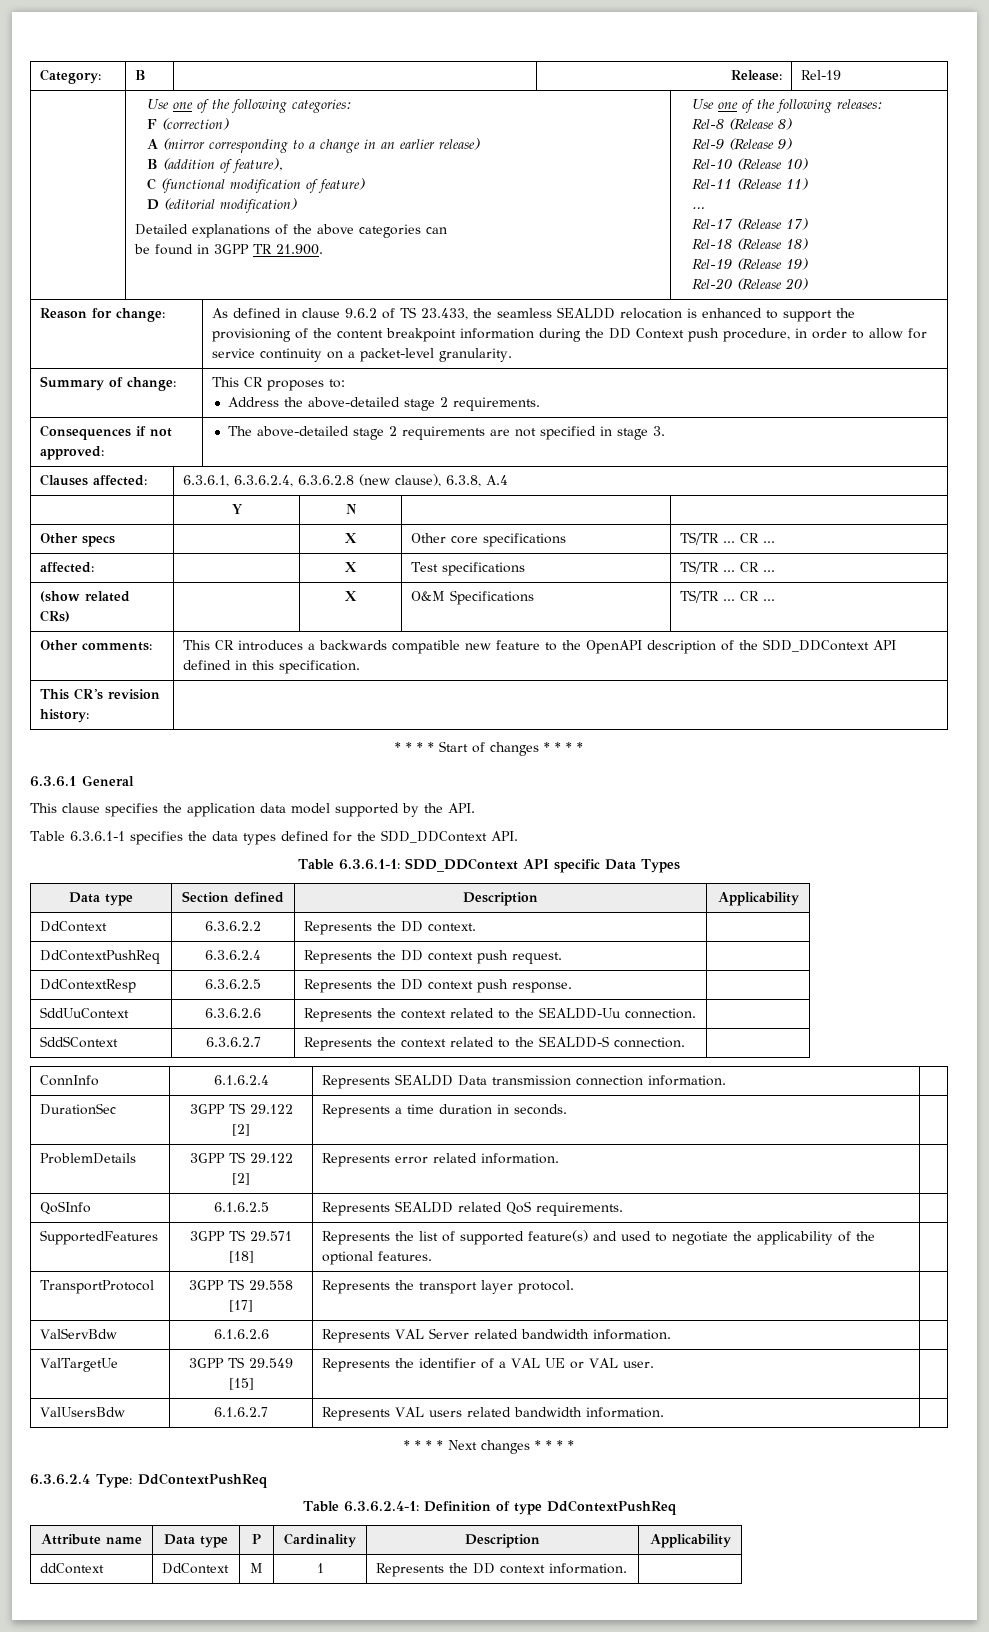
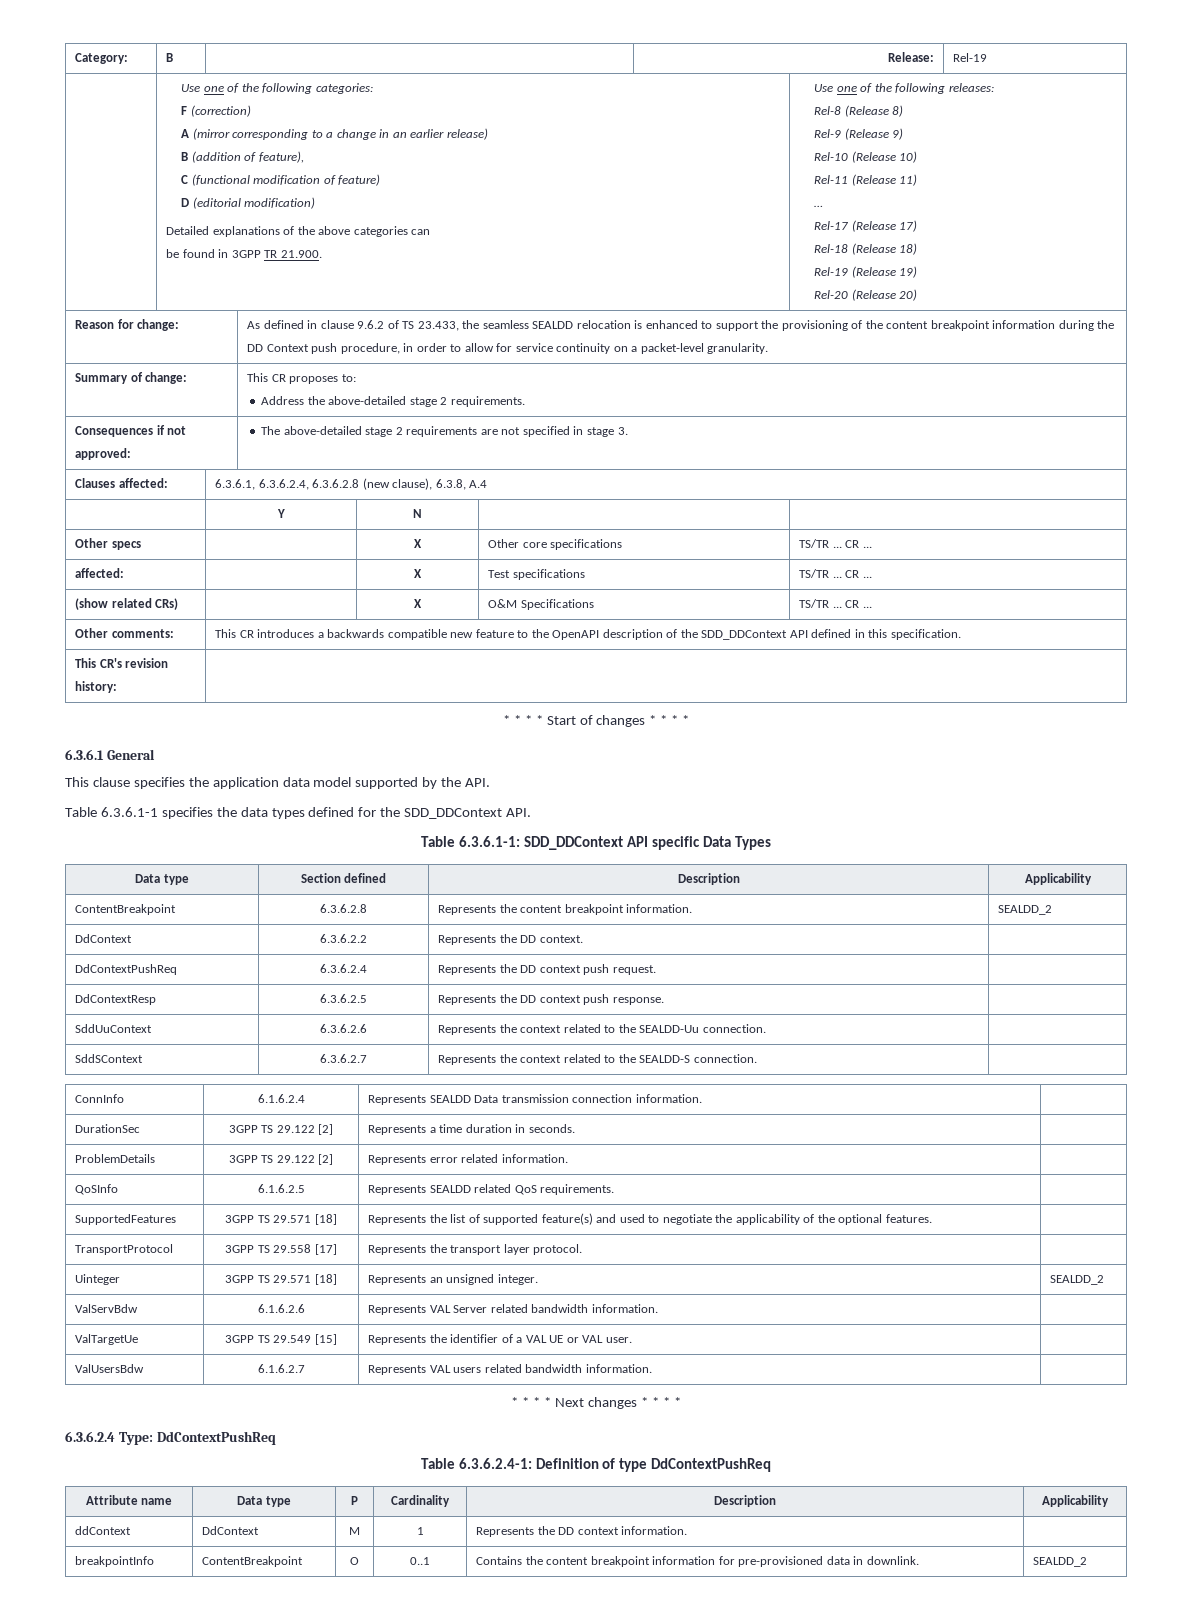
(799, 899) none -> [75,904,177,915] [320,904,367,913] [438,904,693,915] [998,905,1053,915] // ContentBreakpoint | 6.3.6.2.8 | Represents the content breakpoint information. | SEALDD_2
(575, 1287) none -> [75,1274,121,1285] [225,1274,337,1285] [368,1274,538,1285] [1050,1275,1105,1285] // Uinteger | 3GPP TS 29.571 [18] | Represents an unsigned integer. | SEALDD_2
(628, 1568) none -> [75,1556,155,1567] [202,1556,304,1567] [350,1557,359,1565] [410,1557,430,1565] [476,1556,919,1567] [1033,1557,1088,1567] // breakpointInfo | ContentBreakpoint | O | 0..1 | Contains the content breakpoint information for pre-provisioned data in downlink. | SEALDD_2

